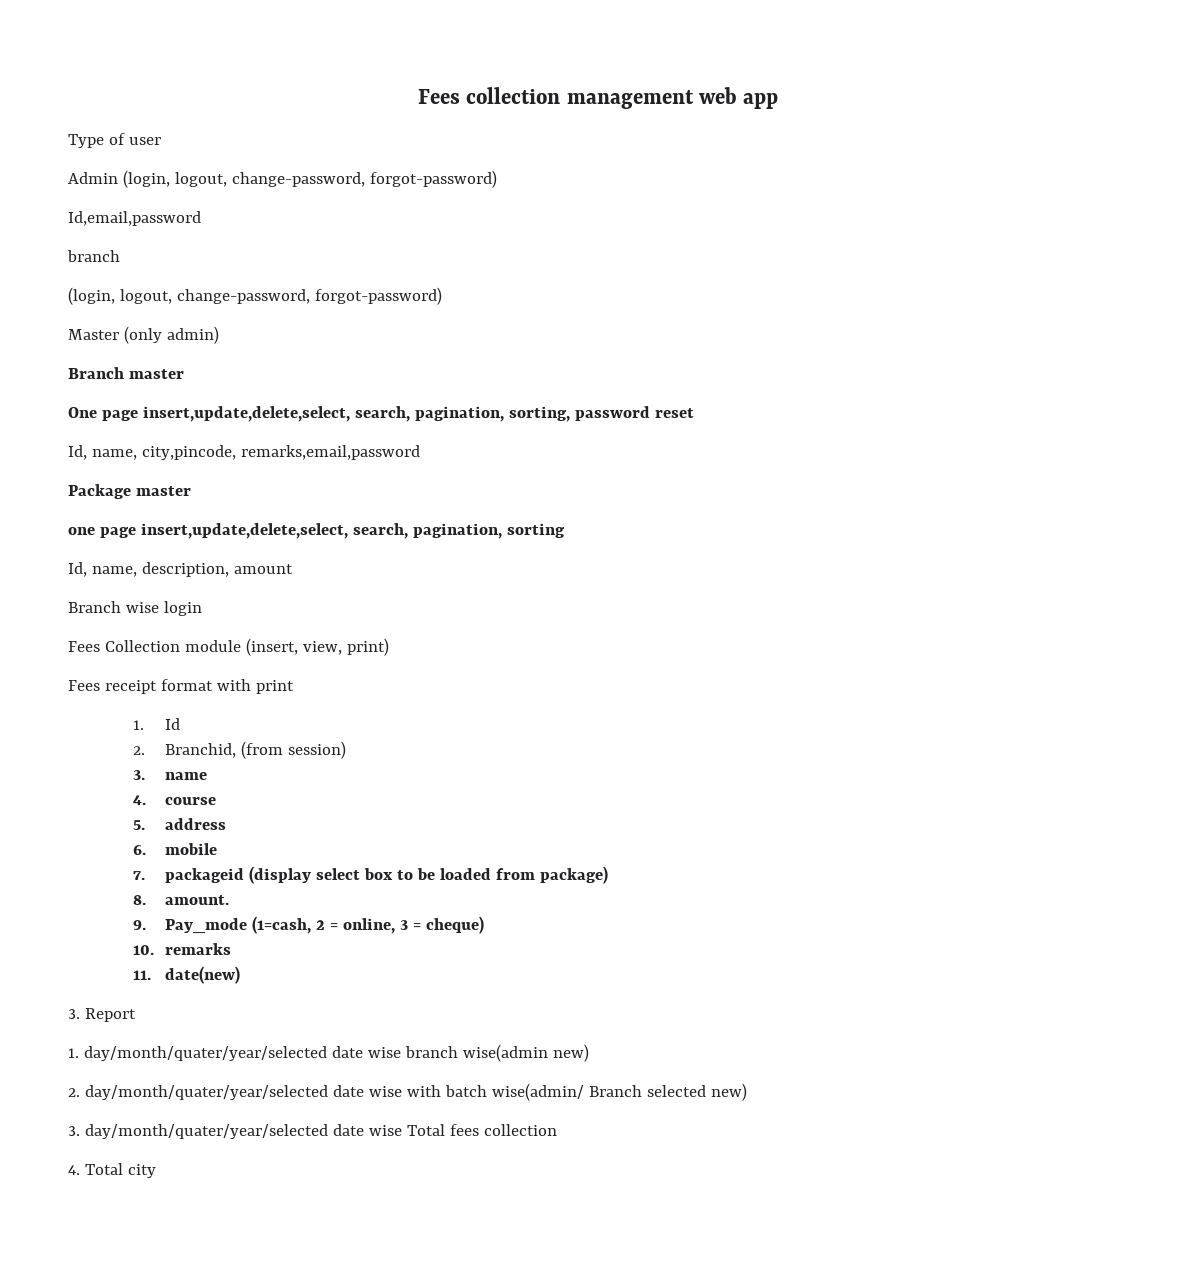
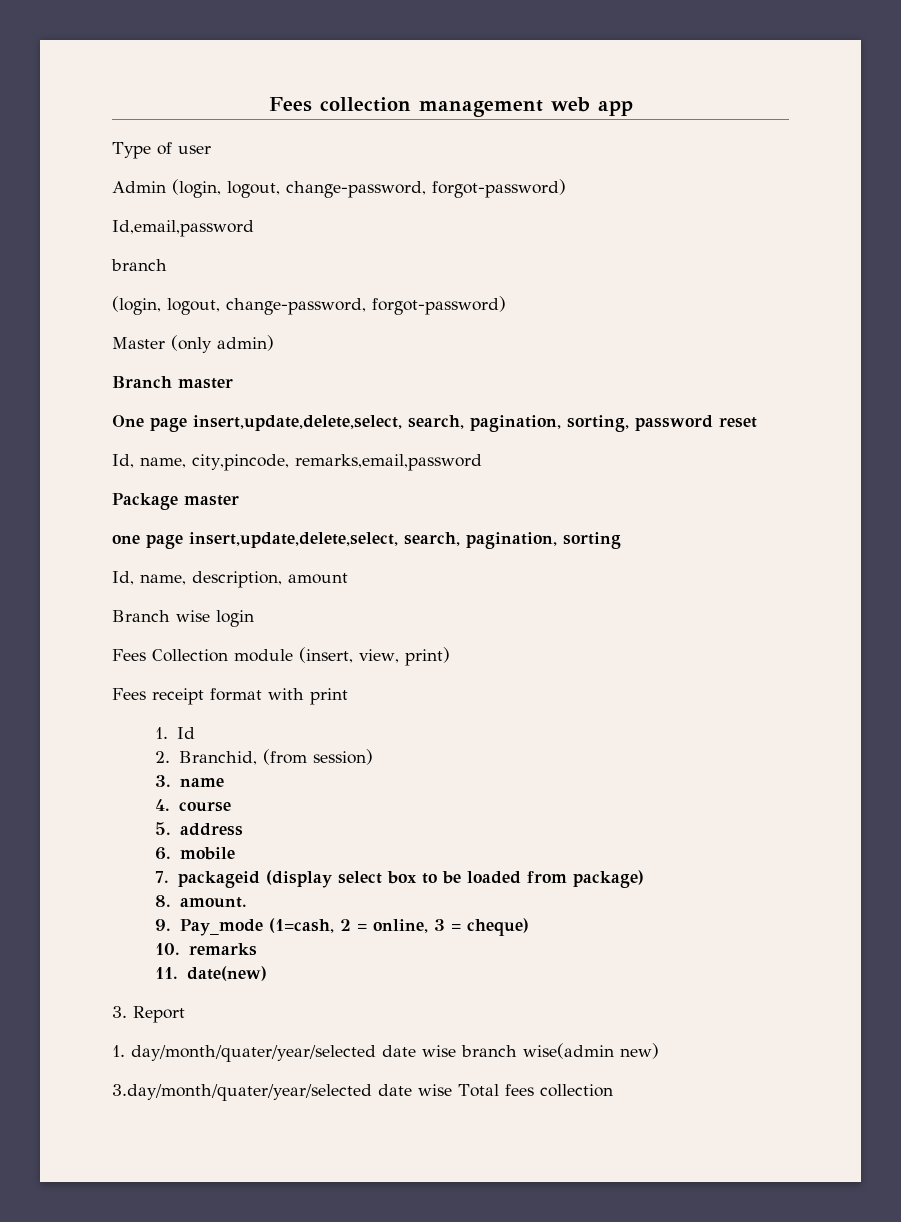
[68,1083,747,1101] [68,1124,328,1139] 2. day/month/quater/year/selected date wise with batch wise(admin/ Branch selected new) // 3. day/month/quater/year/selected -> [112,1084,372,1101] 3.day/month/quater/year/selected
[68,1163,156,1178] // 4. Total city -> (613, 1090) none

